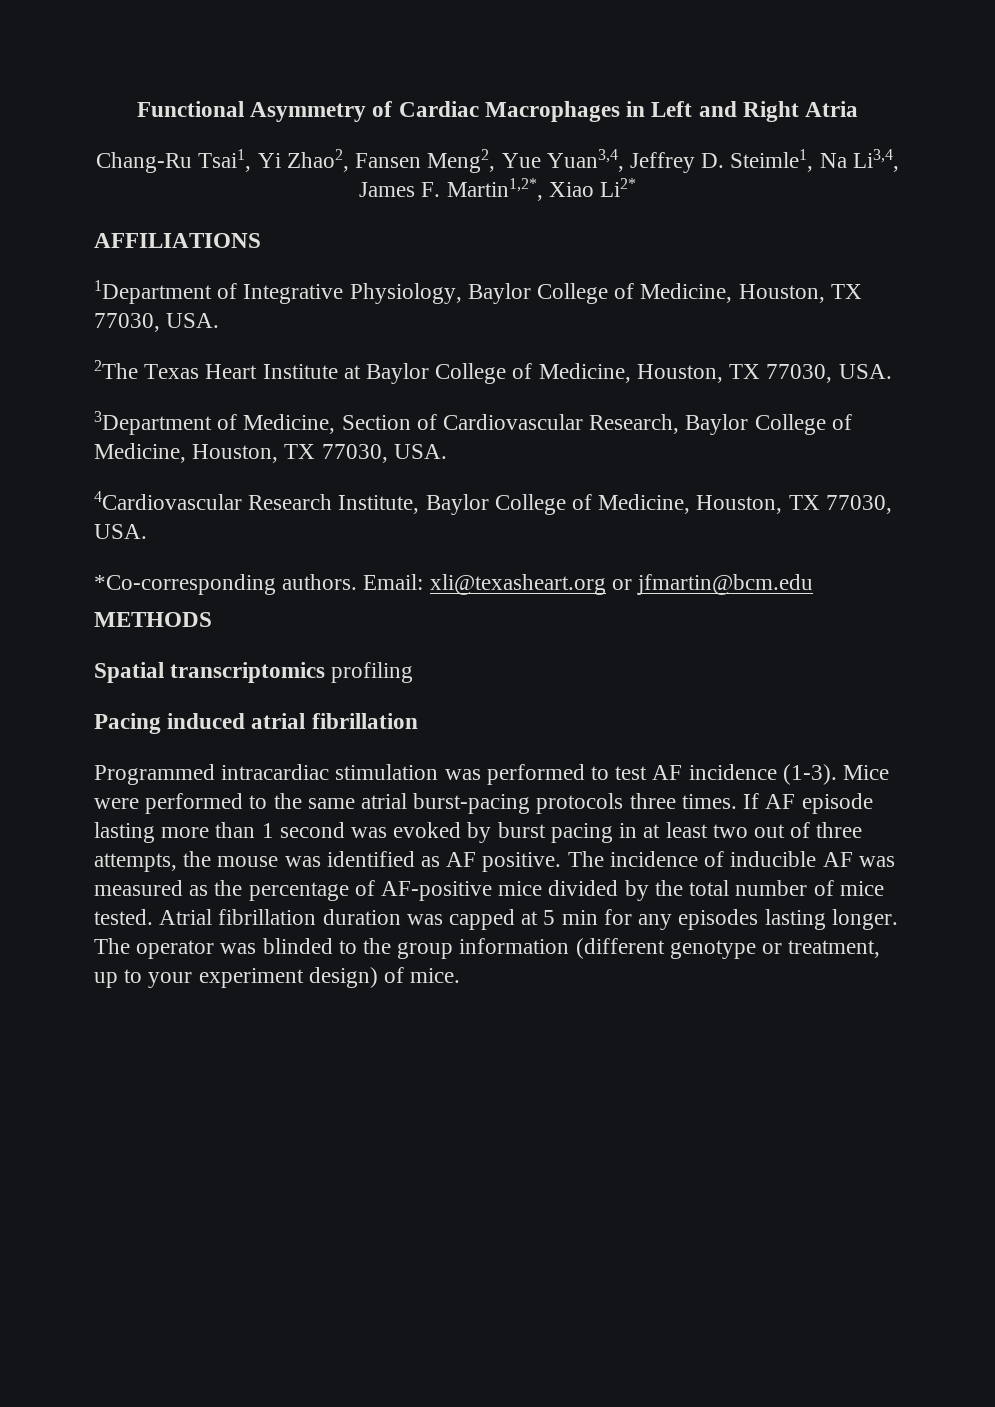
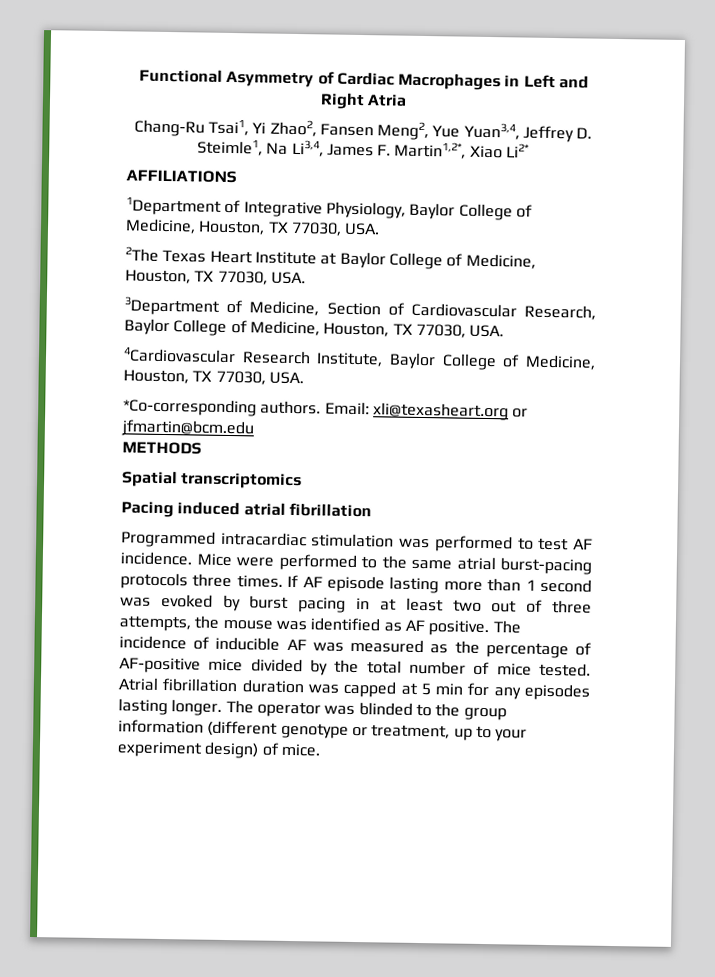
[331,662,414,683] profiling -> (303, 481) none
[688,764,837,785] incidence (1-3). -> [120,551,192,566] incidence.

